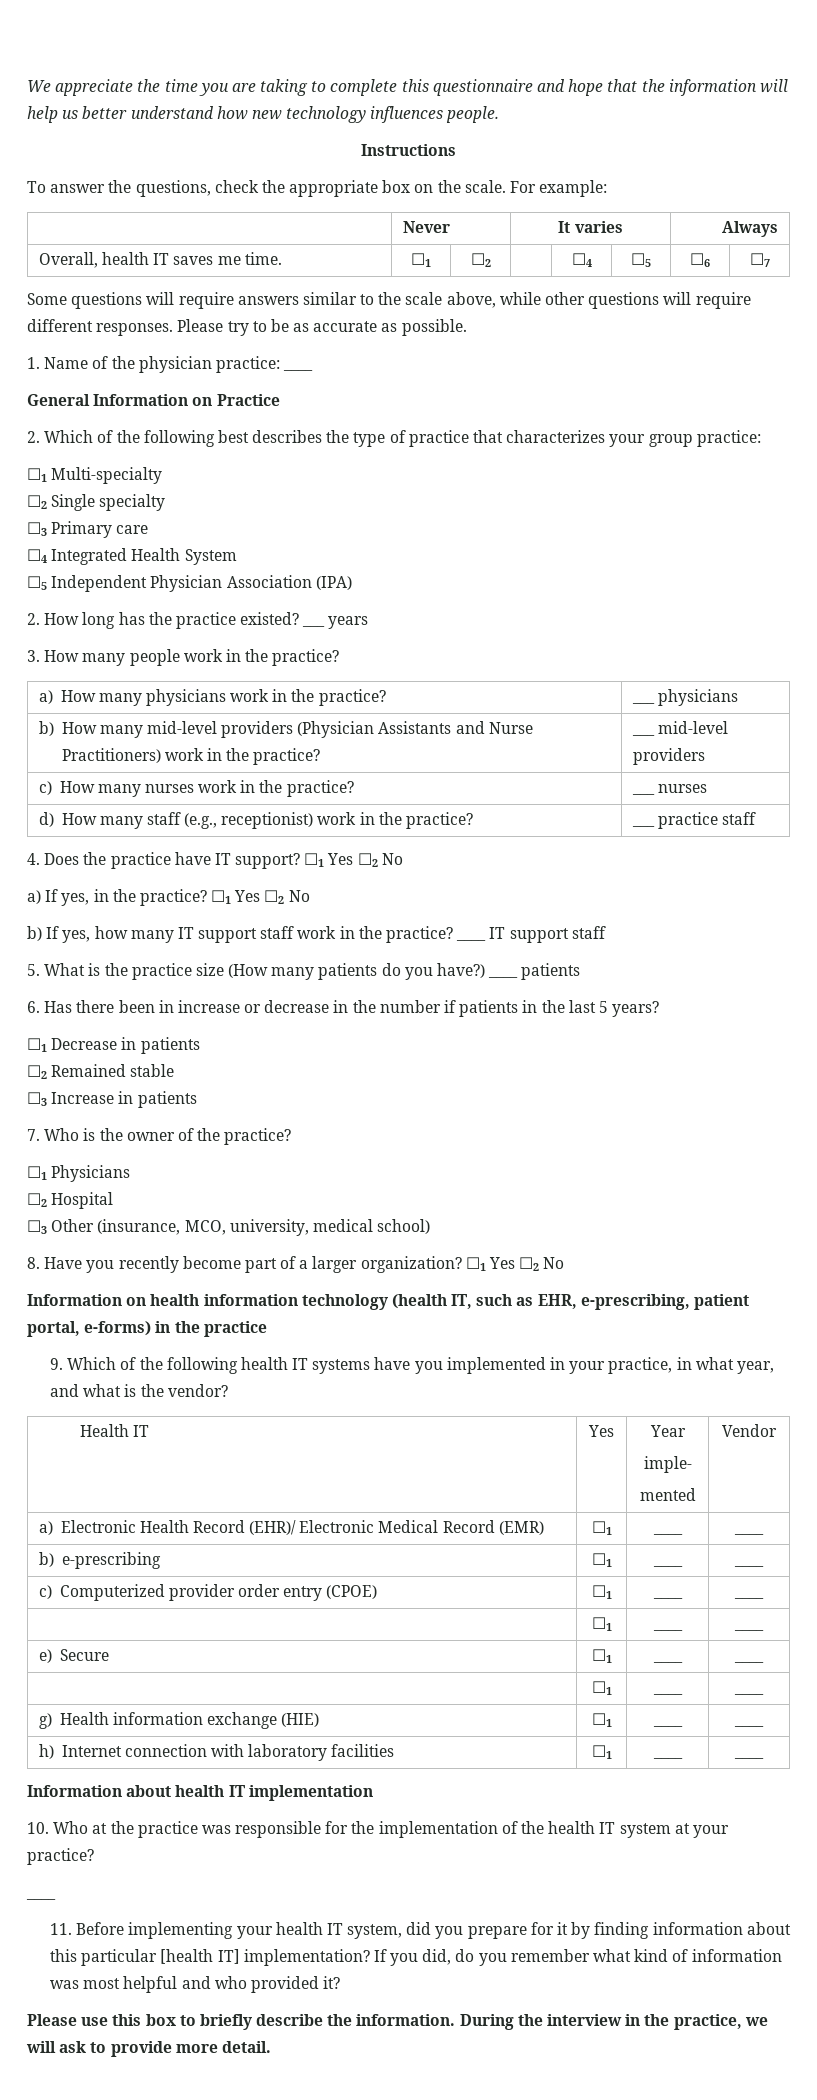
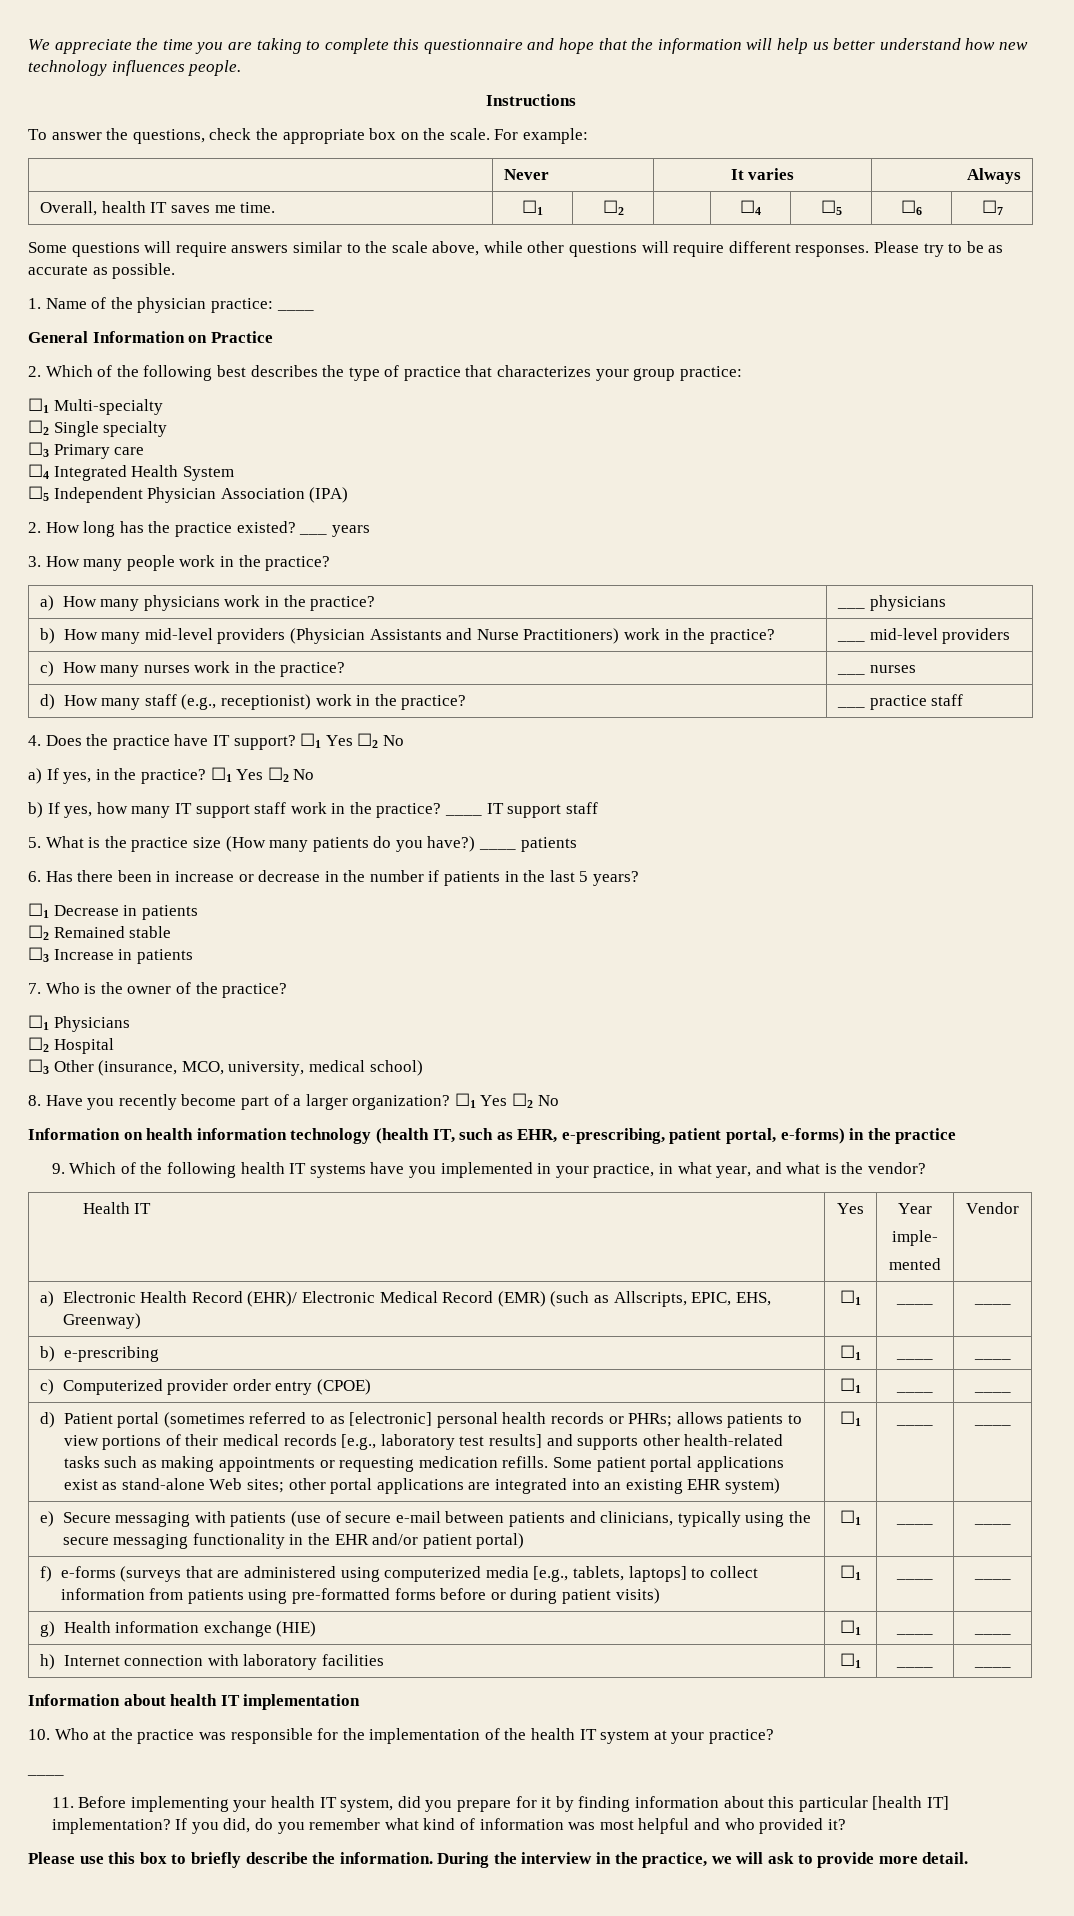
(544, 1528) none -> [550,1291,771,1307] [62,1313,141,1329] (such as Allscripts, EPIC, EHS, Greenway)
(764, 1598) none -> [40,1412,802,1428] [63,1434,784,1450] [63,1456,784,1472] [63,1478,780,1494] d) Patient portal (sometimes referred to as [electronic] personal health records or PHRs; allows patients to view portions of their medical records [e.g., laboratory test results] and supports other health-related tasks such as making appointments or requesting medication refills. Some patient portal applications exist as stand-alone Web sites; other portal applications are integrated into an existing EHR system)
[591,1649,612,1663] [652,1661,683,1663] [734,1661,764,1663] | ☐1 | ____ | ____ // -> [115,1511,811,1527] [62,1533,525,1549] [840,1510,861,1525] [896,1523,933,1525] [973,1523,1011,1525] [40,1566,758,1582] [60,1588,660,1604] messaging with patients (use of secure e-mail between patients and clinicians, typically using the secure messaging functionality in the EHR and/or patient portal) | ☐1 | ____ | ____ // f) e-forms (surveys that are administered using computerized media [e.g., tablets, laptops] to collect information from patients using pre-formatted forms before or during patient visits)

